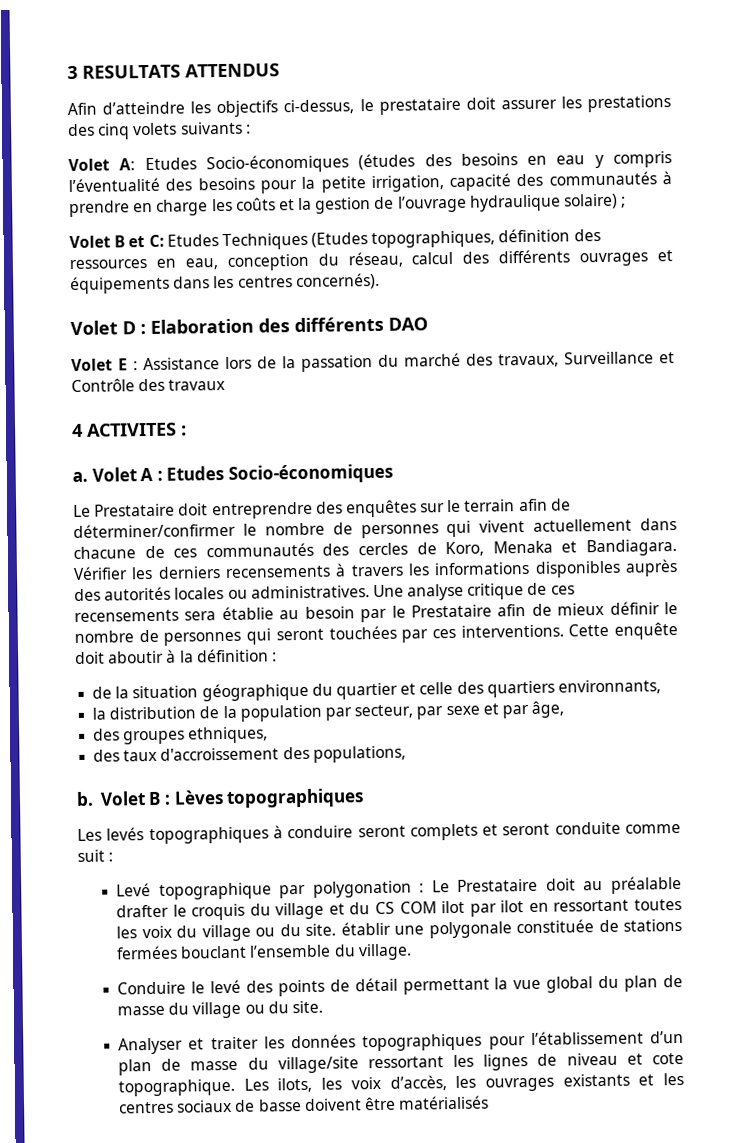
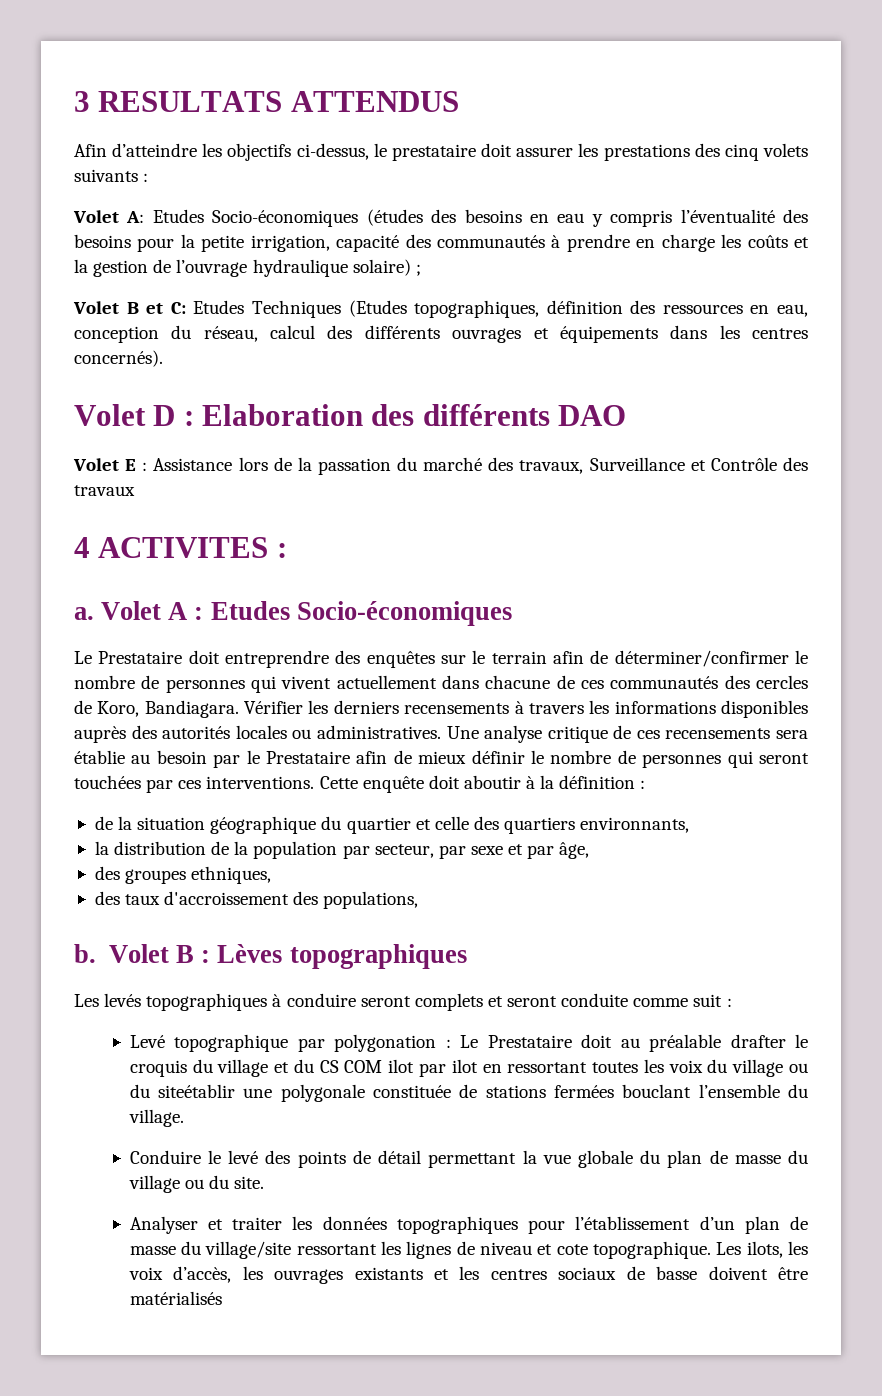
[492,540,578,554] Menaka et -> (140, 709) none
[305,921,391,936] site. établir -> [158,1084,236,1098] siteétablir
[546,976,594,993] global -> [577,1150,633,1168] globale

